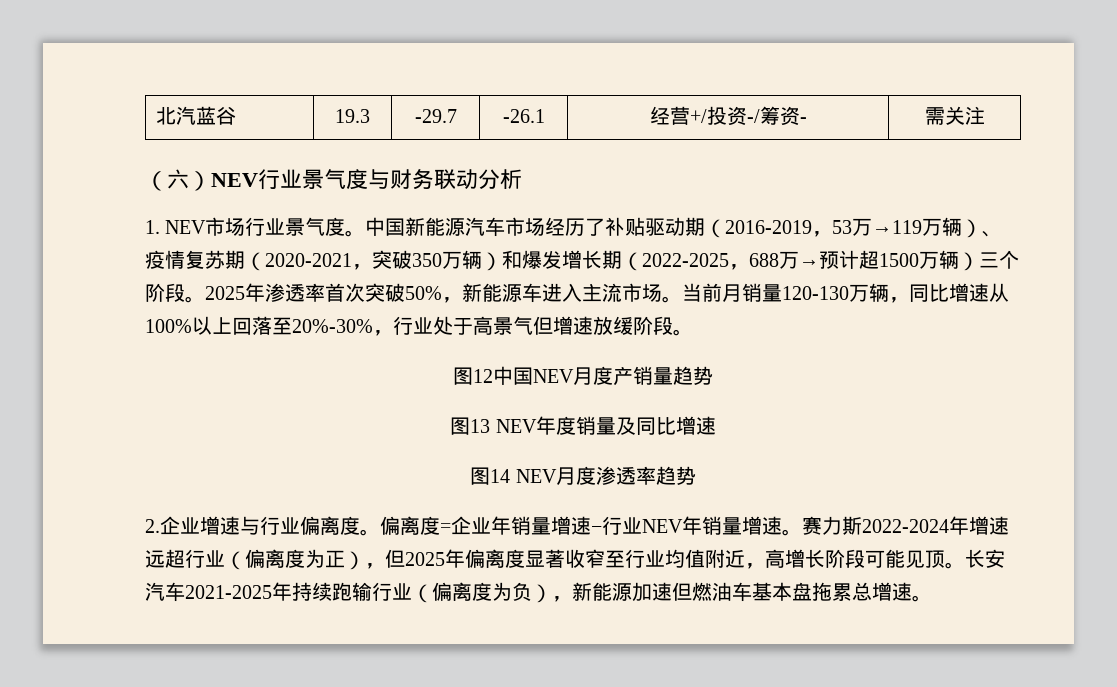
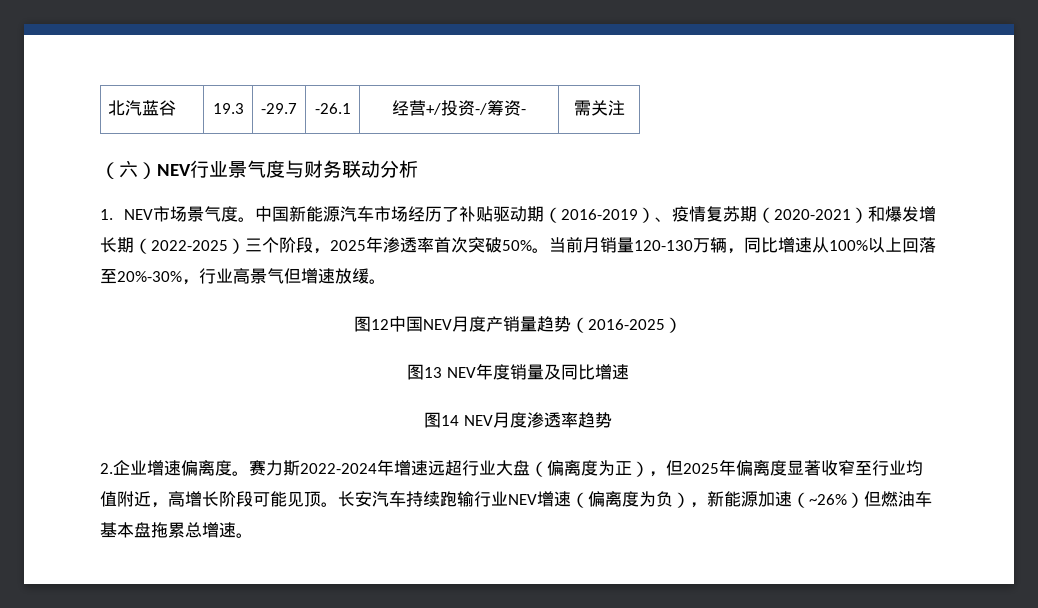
[245,217,286,236] 行业 -> (187, 214) none
[812,217,963,237] ，53万→119万辆 -> (638, 214) none
[352,250,482,270] ，突破350万辆 -> (851, 214) none
[729,250,959,270] ，688万→预计超1500万辆 -> (228, 245) none
[185,296,205,303] 。 -> [313,248,330,254] ，
[442,283,662,303] ，新能源车进入主流市场 -> (532, 245) none
[433,316,473,335] 处于 -> (233, 275) none
[633,316,673,335] 阶段 -> (369, 276) none
(713, 375) none -> [571,317,682,333] （2016-2025）
[240,516,300,535] 与行业 -> (181, 468) none
[380,516,802,536] 偏离度=企业年销量增速−行业NEV年销量增速。 -> (249, 473) none
(225, 558) none -> [496,460,530,476] 大盘
[185,582,292,601] 2021-2025年 -> (406, 499) none
(412, 591) none -> [508,491,571,507] NEV增速
(672, 591) none -> [792,492,864,508] （~26%）

